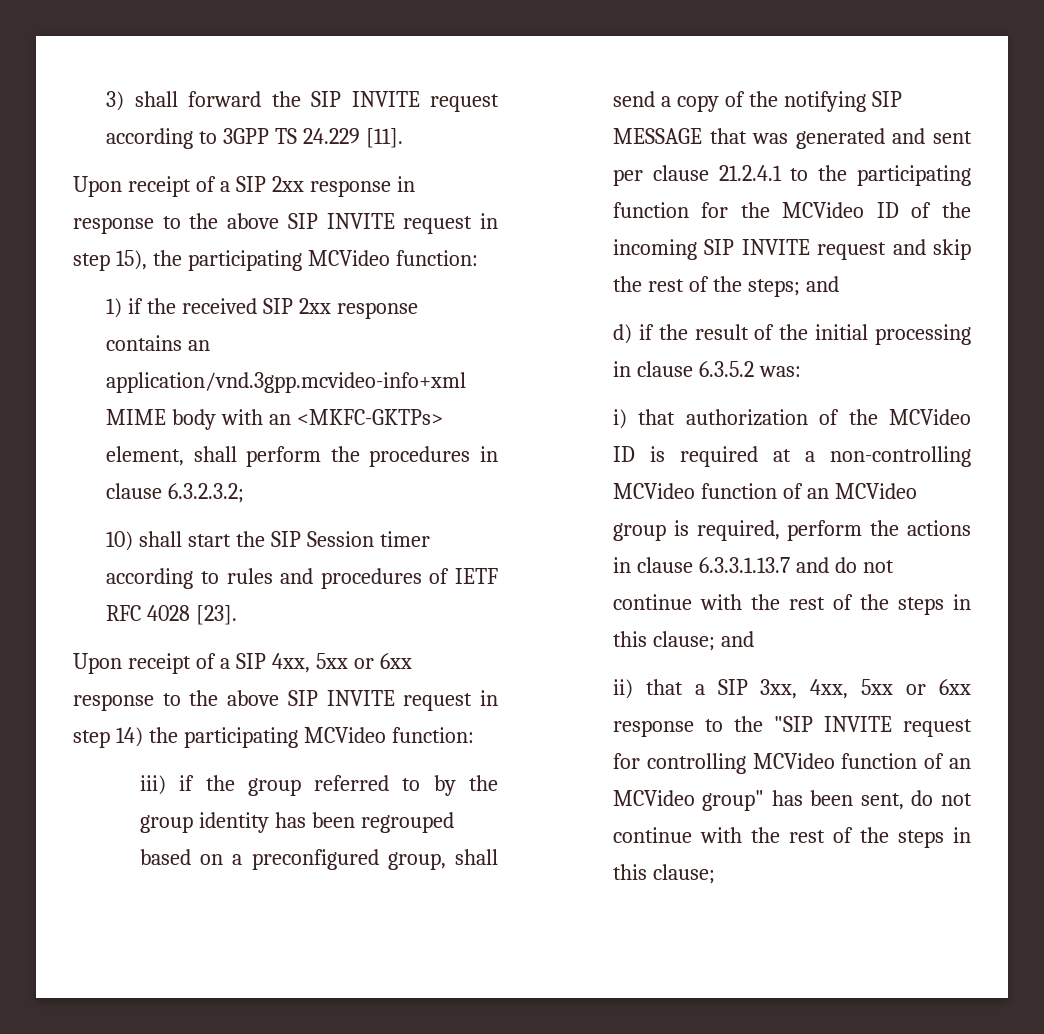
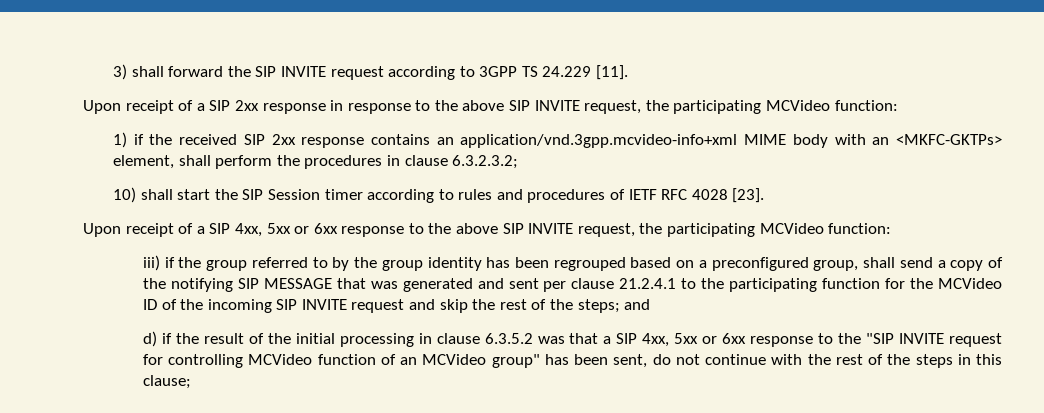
[403,213,499,234] [73,250,147,271] request in step 15), -> [584,100,642,114] request,
[403,690,499,711] [73,727,143,748] request in step 14) -> [577,223,635,237] request,
[758,366,801,377] [612,409,971,429] [612,446,971,467] [612,483,917,499] [612,520,971,541] [612,557,894,573] [612,594,971,615] [612,631,754,651] [612,679,633,699] was: // i) that authorization of the MCVideo ID is required at a non-controlling MCVideo function of an MCVideo group is required, perform the actions in clause 6.3.3.1.13.7 and do not continue with the rest of the steps in this clause; and // ii) -> [537,336,565,344] was
[760,679,798,699] 3xx, -> (638, 338) none

